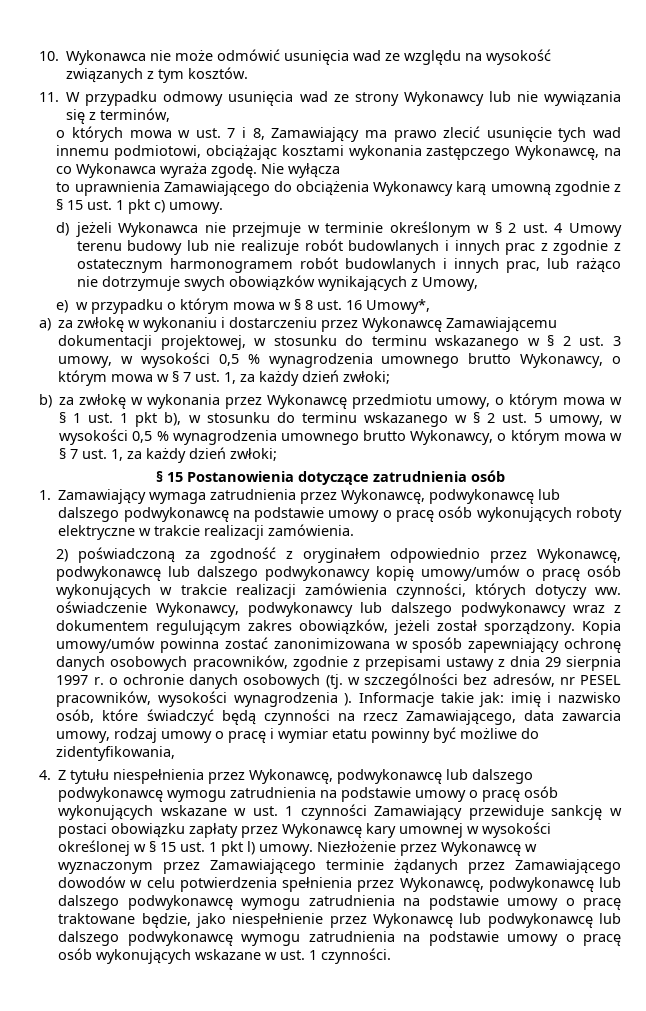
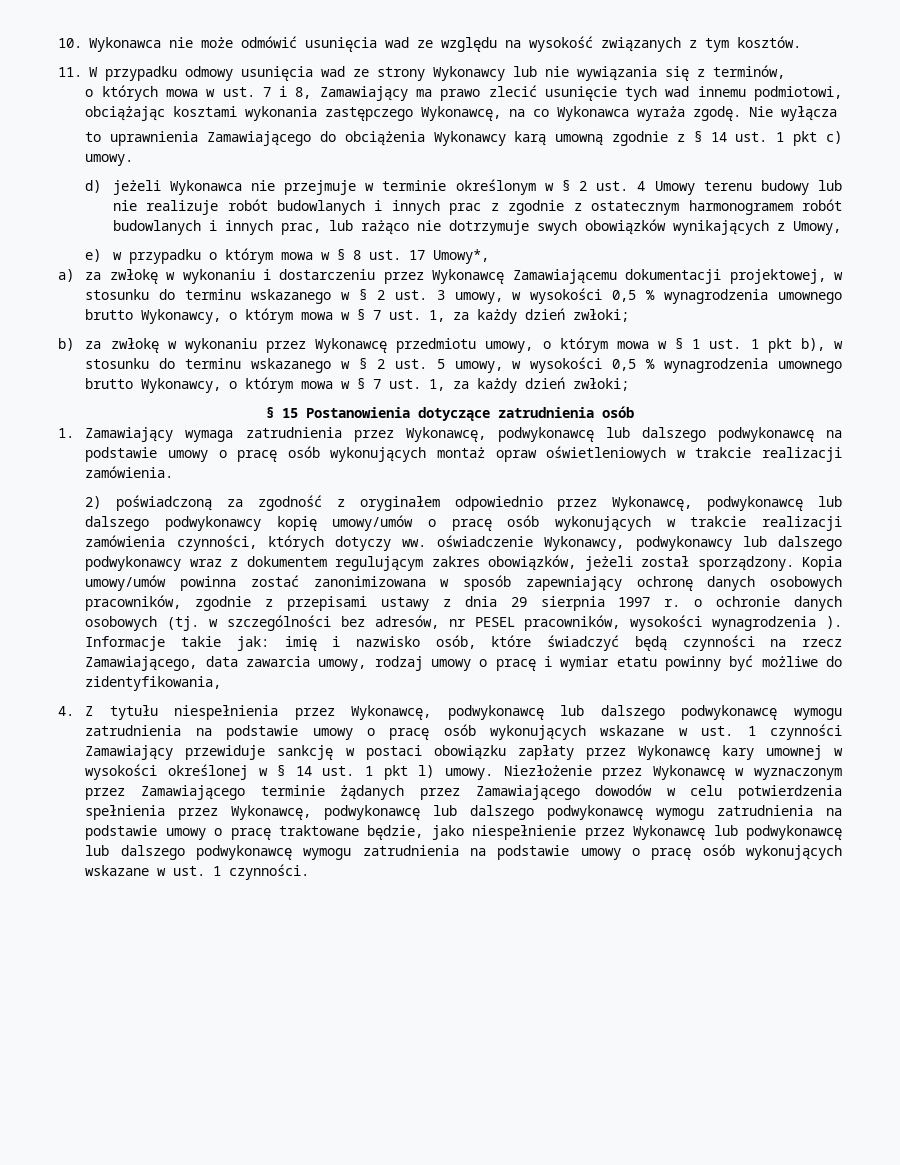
[67,200,84,210] 15 -> [710,132,727,142] 14
[345,300,362,310] 16 -> [408,250,425,260] 17
[146,394,220,409] wykonania -> [184,338,257,353] wykonaniu
[575,507,622,522] [58,525,136,540] roboty elektryczne -> [436,446,667,462] montaż opraw oświetleniowych
[160,842,177,852] 15 -> [295,766,312,776] 14

